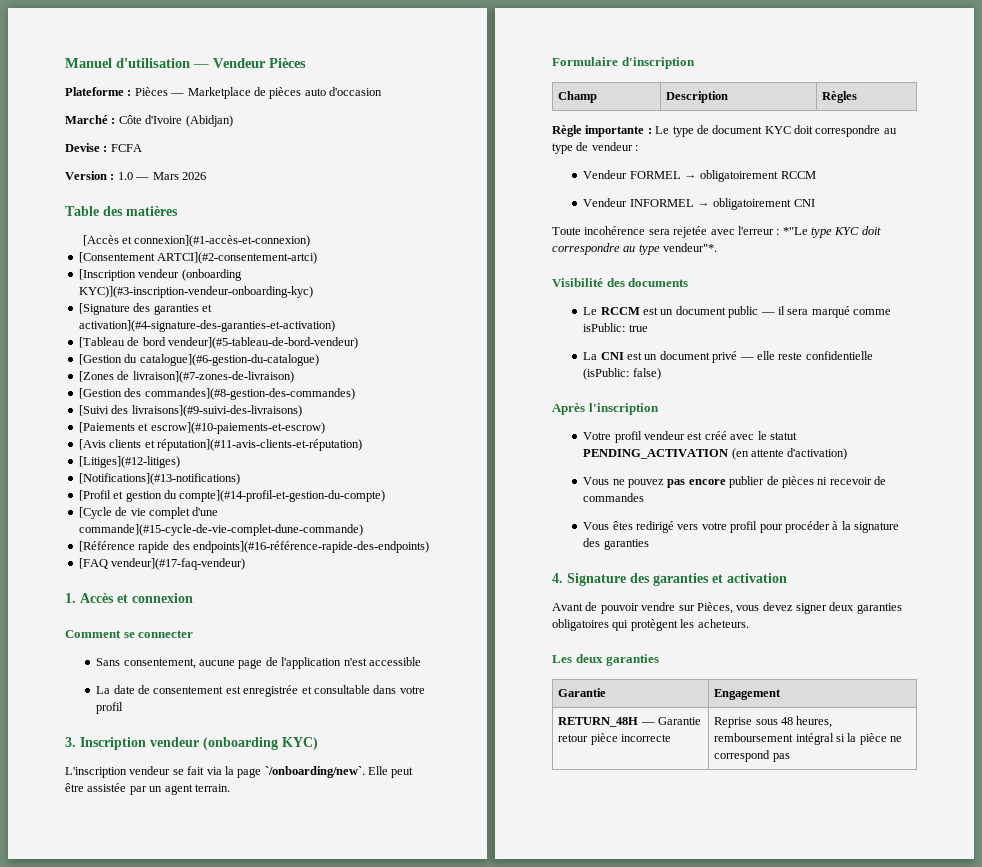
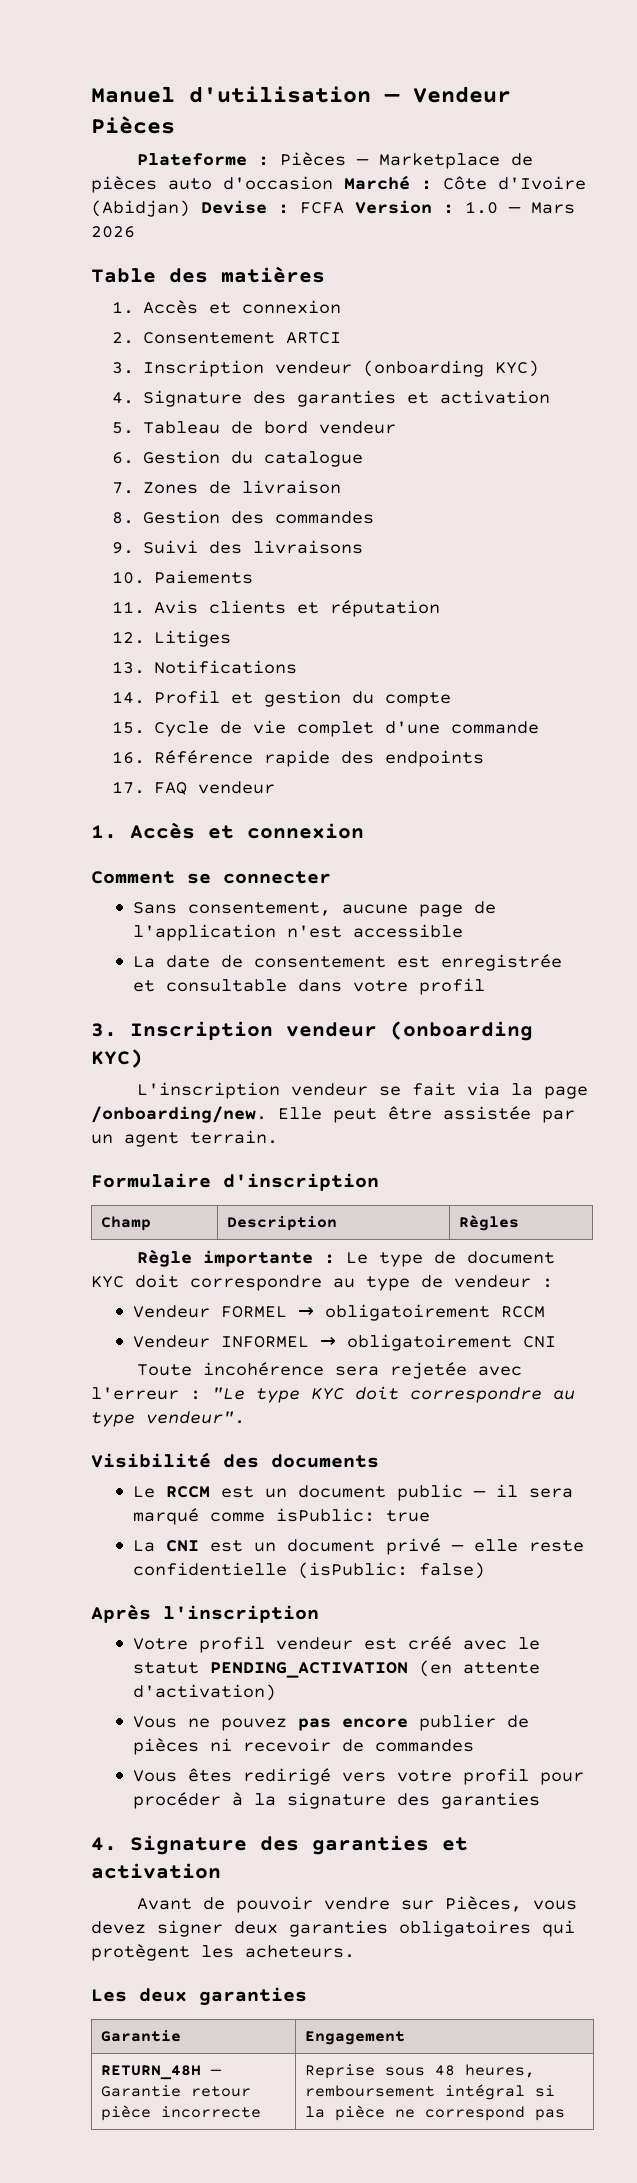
(382, 91) // -> (333, 183) none
(233, 121) // -> (190, 208) none
(142, 148) // -> (344, 208) none
[82,235,311,247] [78,252,318,264] [78,269,242,281] [78,286,313,298] [78,303,212,315] [78,320,335,332] [78,337,358,349] [78,354,319,366] [78,371,294,383] [78,388,355,400] [78,405,302,417] [78,422,325,434] [78,439,362,451] [78,456,180,468] [78,473,240,485] [78,490,386,502] [78,507,219,519] [78,524,363,536] [78,541,429,553] [78,558,246,570] [Accès et connexion](#1-accès-et-connexion) // [Consentement ARTCI](#2-consentement-artci) // [Inscription vendeur (onboarding KYC)](#3-inscription-vendeur-onboarding-kyc) // [Signature des garanties et activation](#4-signature-des-garanties-et-activation) // [Tableau de bord vendeur](#5-tableau-de-bord-vendeur) // [Gestion du catalogue](#6-gestion-du-catalogue) // [Zones de livraison](#7-zones-de-livraison) // [Gestion des commandes](#8-gestion-des-commandes) // [Suivi des livraisons](#9-suivi-des-livraisons) // [Paiements et escrow](#10-paiements-et-escrow) // [Avis clients et réputation](#11-avis-clients-et-réputation) // [Litiges](#12-litiges) // [Notifications](#13-notifications) // [Profil et gestion du compte](#14-profil-et-gestion-du-compte) // [Cycle de vie complet d'une commande](#15-cycle-de-vie-complet-dune-commande) // [Référence rapide des endpoints](#16-référence-rapide-des-endpoints) // [FAQ vendeur](#17-faq-vendeur) -> [112,300,342,314] [112,332,342,344] [112,360,540,377] [112,390,551,407] [112,421,397,434] [112,450,364,467] [112,480,342,494] [112,510,375,524] [112,540,364,554] [112,570,254,584] [112,600,441,617] [112,630,232,647] [112,660,298,674] [112,690,452,707] [112,720,540,737] [112,750,485,767] [112,781,276,795] 1. Accès et connexion // 2. Consentement ARTCI // 3. Inscription vendeur (onboarding KYC) // 4. Signature des garanties et activation // 5. Tableau de bord vendeur // 6. Gestion du catalogue // 7. Zones de livraison // 8. Gestion des commandes // 9. Suivi des livraisons // 10. Paiements // 11. Avis clients et réputation // 12. Litiges // 13. Notifications // 14. Profil et gestion du compte // 15. Cycle de vie complet d'une commande // 16. Référence rapide des endpoints // 17. FAQ vendeur
[264,766,365,778] `/onboarding/new`. -> [91,1106,267,1123] /onboarding/new.
[782,227,808,235] *"Le -> [212,1387,245,1400] "Le
[663,243,718,252] vendeur"*. -> [146,1411,245,1424] vendeur".

